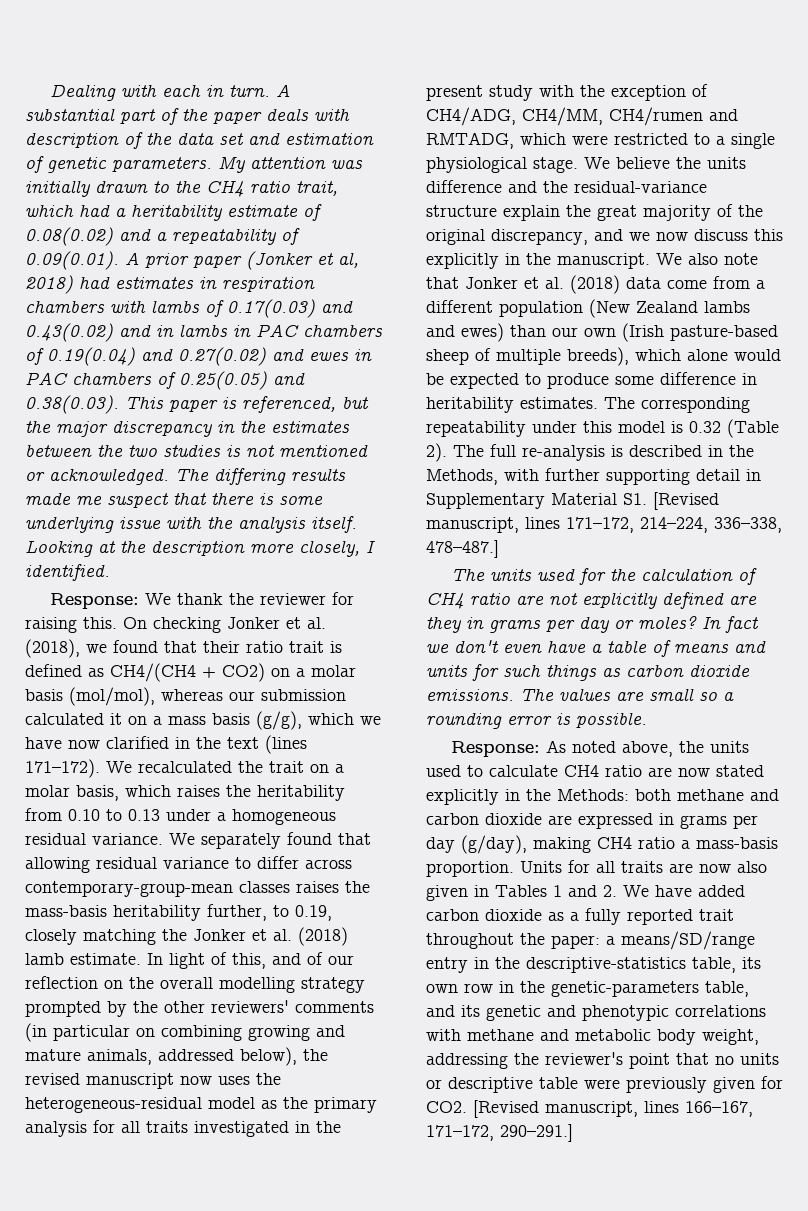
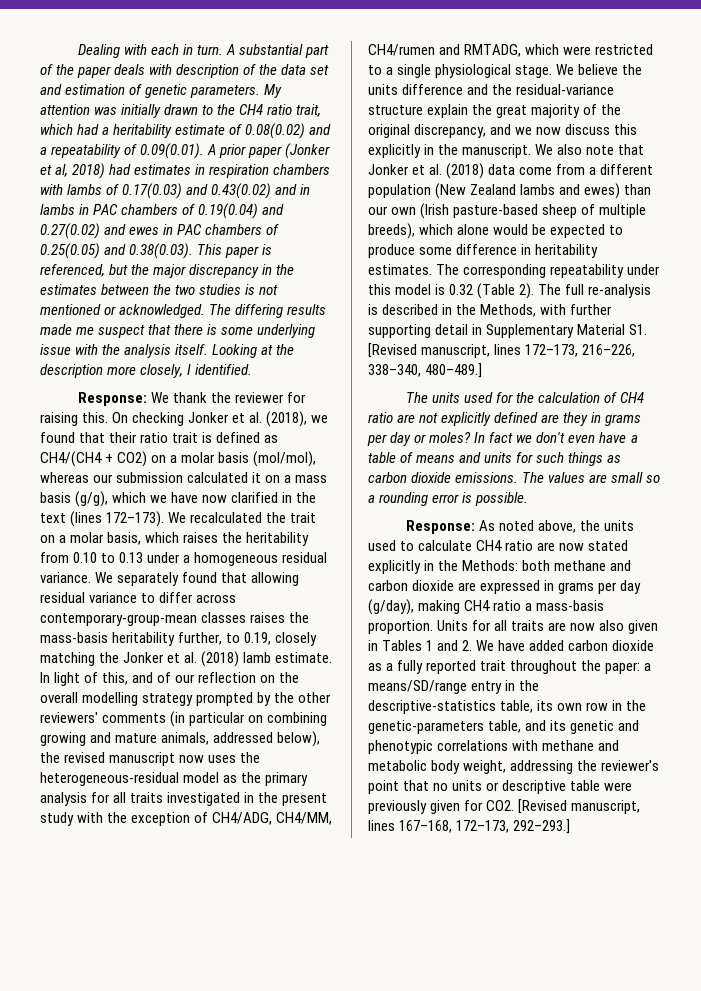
[25,759,100,778] 171–172). -> [106,511,165,527] 172–173).
[566,517,782,533] [426,540,499,558] 171–172, 214–224, 336–338, 478–487.] -> [525,344,636,357] [368,363,483,378] 172–173, 216–226, 338–340, 480–489.]
[685,1101,753,1117] [426,1124,573,1142] 166–167, 171–172, 290–291.] -> [399,819,571,834] 167–168, 172–173, 292–293.]

